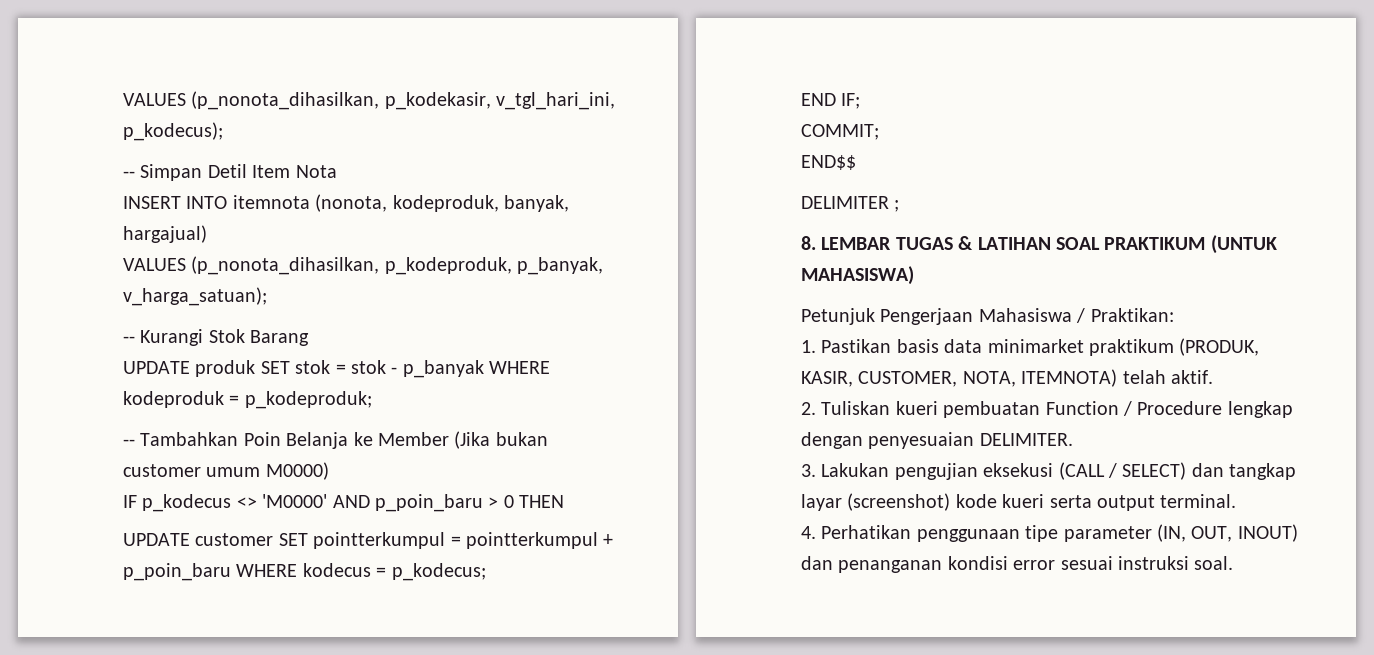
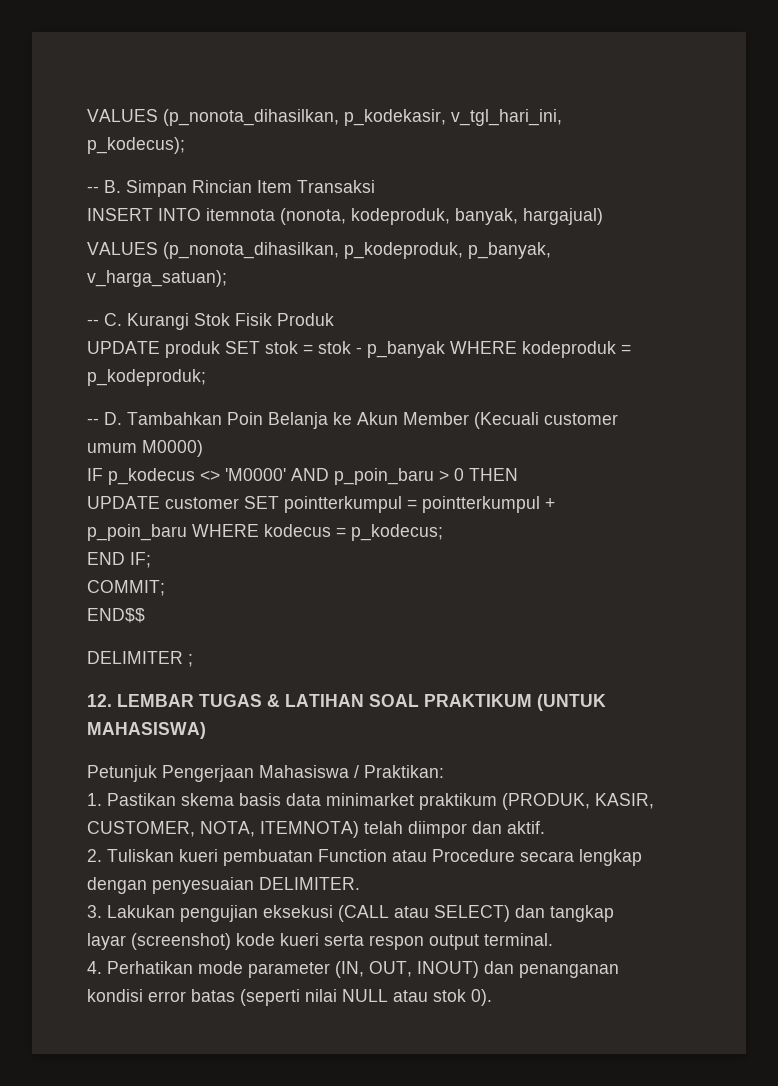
[140,164,337,181] Simpan Detil Item Nota -> [104,180,375,197] B. Simpan Rincian Item Transaksi
(135, 339) none -> [104,313,122,326] C.
[250,330,310,346] Barang -> [235,313,334,326] Fisik Produk
(135, 442) none -> [104,412,122,425] D.
[378,431,548,449] Member (Jika bukan -> [357,412,539,429] Akun Member (Kecuali
[801,236,816,250] 8. -> [87,694,112,707] 12.
(892, 346) none -> [181,793,234,806] skema
(1166, 377) none -> [408,821,502,838] diimpor dan
[1123,401,1223,416] / Procedure -> [392,849,574,862] atau Procedure secara
[1108,463,1117,478] / -> [394,906,429,918] atau
(1092, 501) none -> [369,935,424,950] respon
[916,525,1059,542] penggunaan tipe -> [198,961,243,974] mode
[1060,556,1234,570] sesuai instruksi soal. -> [191,989,492,1006] batas (seperti nilai NULL atau stok 0).

